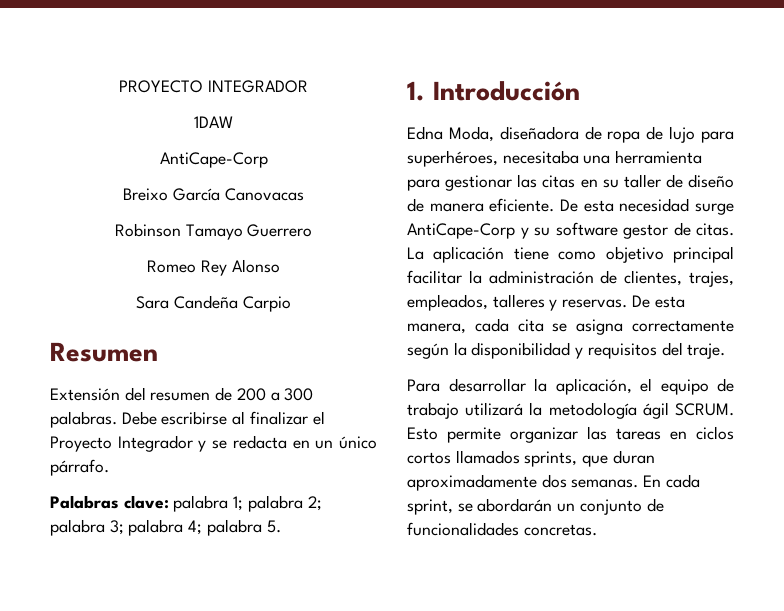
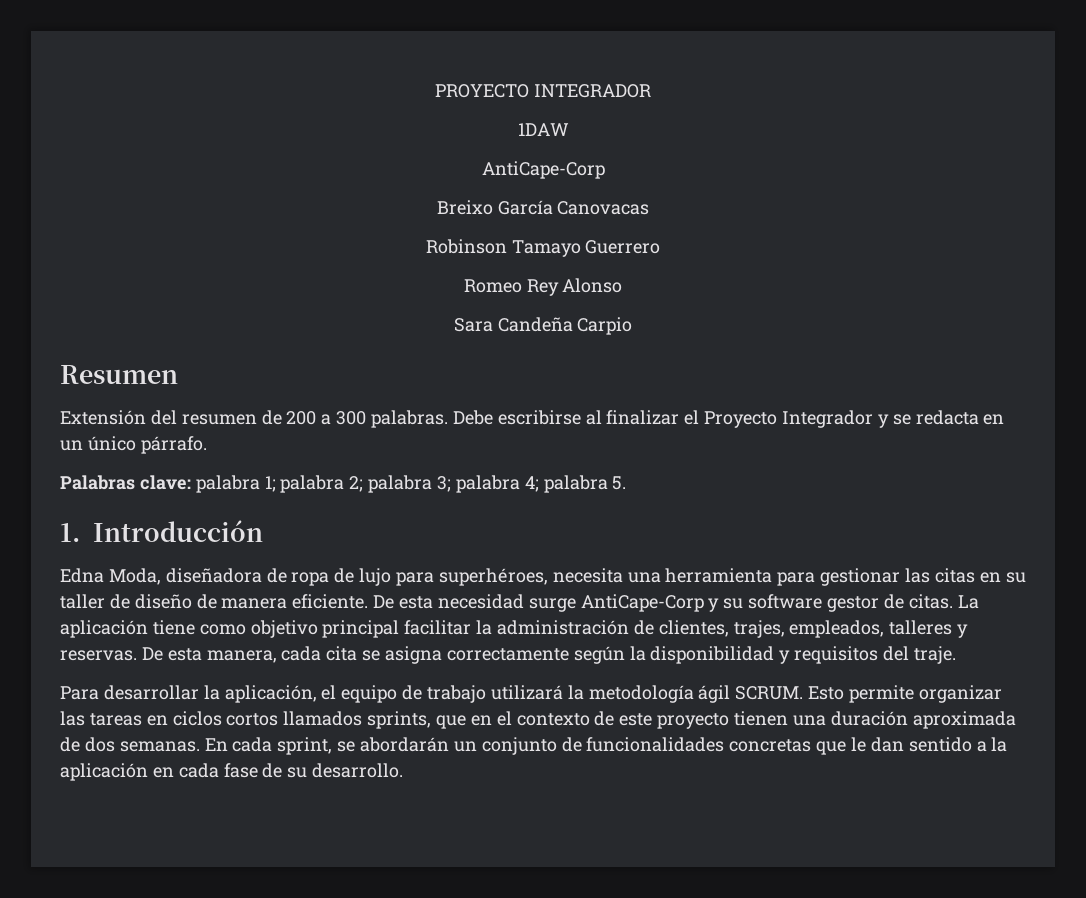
[502,150,579,164] necesitaba -> [552,568,623,583] necesita
[612,450,655,464] [407,474,537,491] duran aproximadamente -> [470,711,1016,729] [60,737,80,752] en el contexto de este proyecto tienen una duración aproximada de
[523,524,597,536] concretas. -> [729,737,1008,755] [60,763,404,781] concretas que le dan sentido a la aplicación en cada fase de su desarrollo.

